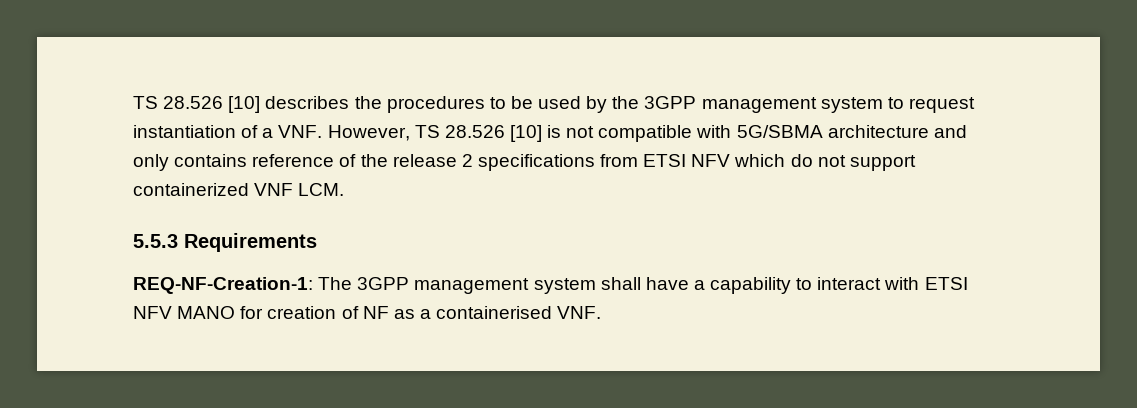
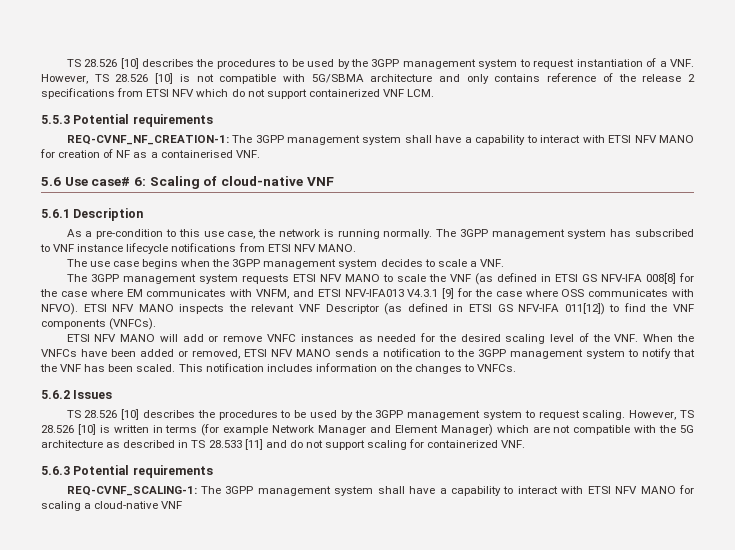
[184,233,317,252] [133,277,313,294] Requirements // REQ-NF-Creation-1: -> [73,114,213,127] [66,135,229,145] Potential requirements // REQ-CVNF_NF_CREATION-1:
(602, 312) none -> [41,176,334,189] [41,208,144,221] [66,229,695,239] [40,243,356,254] [66,259,505,269] [66,273,694,285] [40,288,694,299] [41,303,694,315] [41,318,157,330] [66,333,694,344] [41,348,695,359] [40,363,517,374] [41,390,113,399] [66,409,695,420] [41,424,695,436] [41,439,526,450] [41,465,213,478] [66,485,694,496] [41,501,183,511] // 5.6 Use case# 6: Scaling of cloud-native VNF // 5.6.1 Description // As a pre-condition to this use case, the network is running normally. The 3GPP management system has subscribed to VNF instance lifecycle notifications from ETSI NFV MANO. // The use case begins when the 3GPP management system decides to scale a VNF. // The 3GPP management system requests ETSI NFV MANO to scale the VNF (as defined in ETSI GS NFV-IFA 008[8] for the case where EM communicates with VNFM, and ETSI NFV-IFA013 V4.3.1 [9] for the case where OSS communicates with NFVO). ETSI NFV MANO inspects the relevant VNF Descriptor (as defined in ETSI GS NFV-IFA 011[12]) to find the VNF components (VNFCs). // ETSI NFV MANO will add or remove VNFC instances as needed for the desired scaling level of the VNF. When the VNFCs have been added or removed, ETSI NFV MANO sends a notification to the 3GPP management system to notify that the VNF has been scaled. This notification includes information on the changes to VNFCs. // 5.6.2 Issues // TS 28.526 [10] describes the procedures to be used by the 3GPP management system to request scaling. However, TS 28.526 [10] is written in terms (for example Network Manager and Element Manager) which are not compatible with the 5G architecture as described in TS 28.533 [11] and do not support scaling for containerized VNF. // 5.6.3 Potential requirements // REQ-CVNF_SCALING-1: The 3GPP management system shall have a capability to interact with ETSI NFV MANO for scaling a cloud-native VNF

